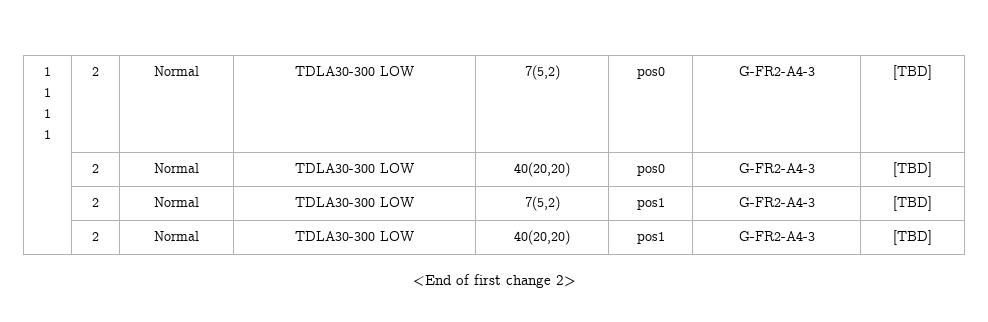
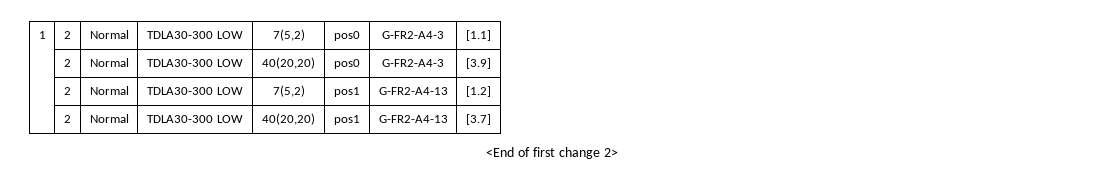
[44,67,51,76] [44,88,51,97] [44,109,51,118] [44,130,51,139] 1 // 1 // 1 // 1 -> [38,31,46,39] 1
[893,65,932,80] [TBD] -> [466,30,491,41] [1.1]
[893,162,932,177] [TBD] -> [466,58,491,69] [3.9]
[738,197,815,207] [893,196,932,211] G-FR2-A4-3 | [TBD] -> [378,87,448,95] [466,86,491,97] G-FR2-A4-13 | [1.2]
[738,231,815,241] [893,230,932,245] G-FR2-A4-3 | [TBD] -> [378,115,448,123] [466,114,491,125] G-FR2-A4-13 | [3.7]

